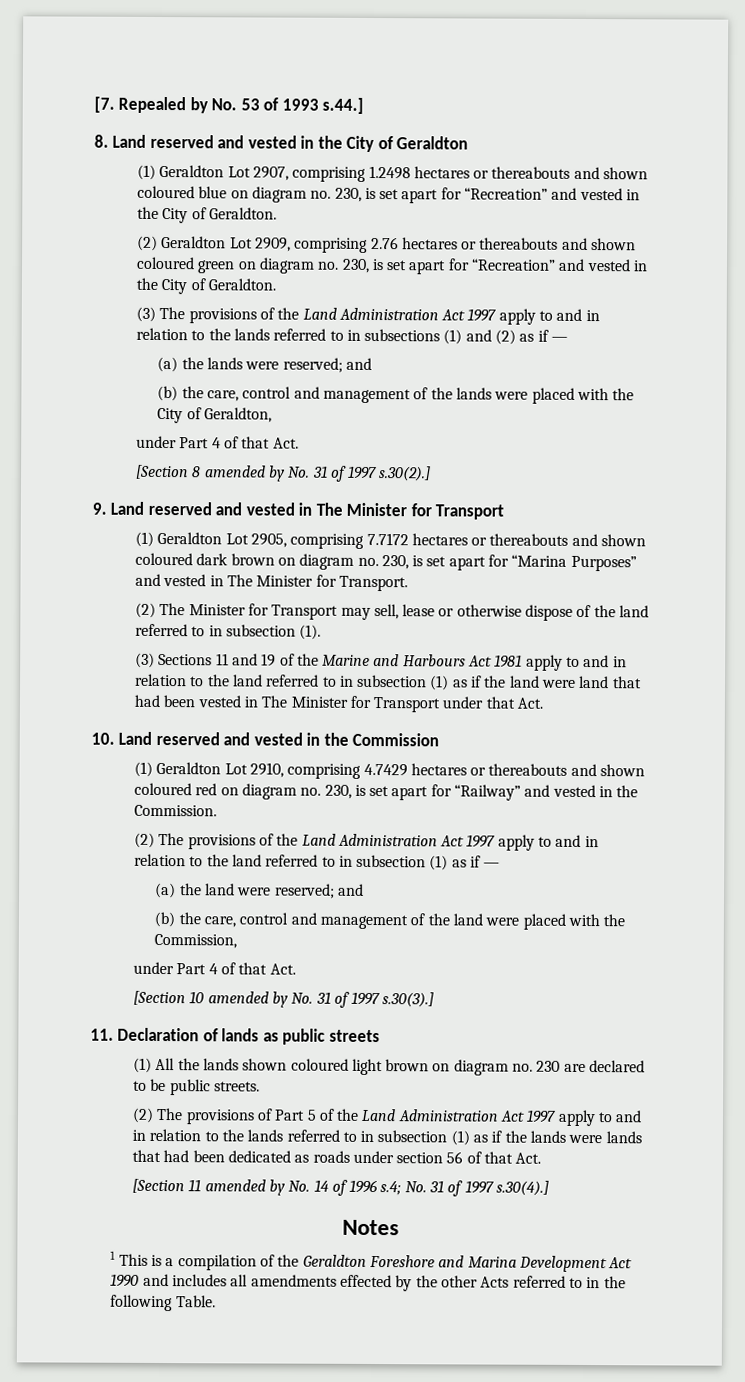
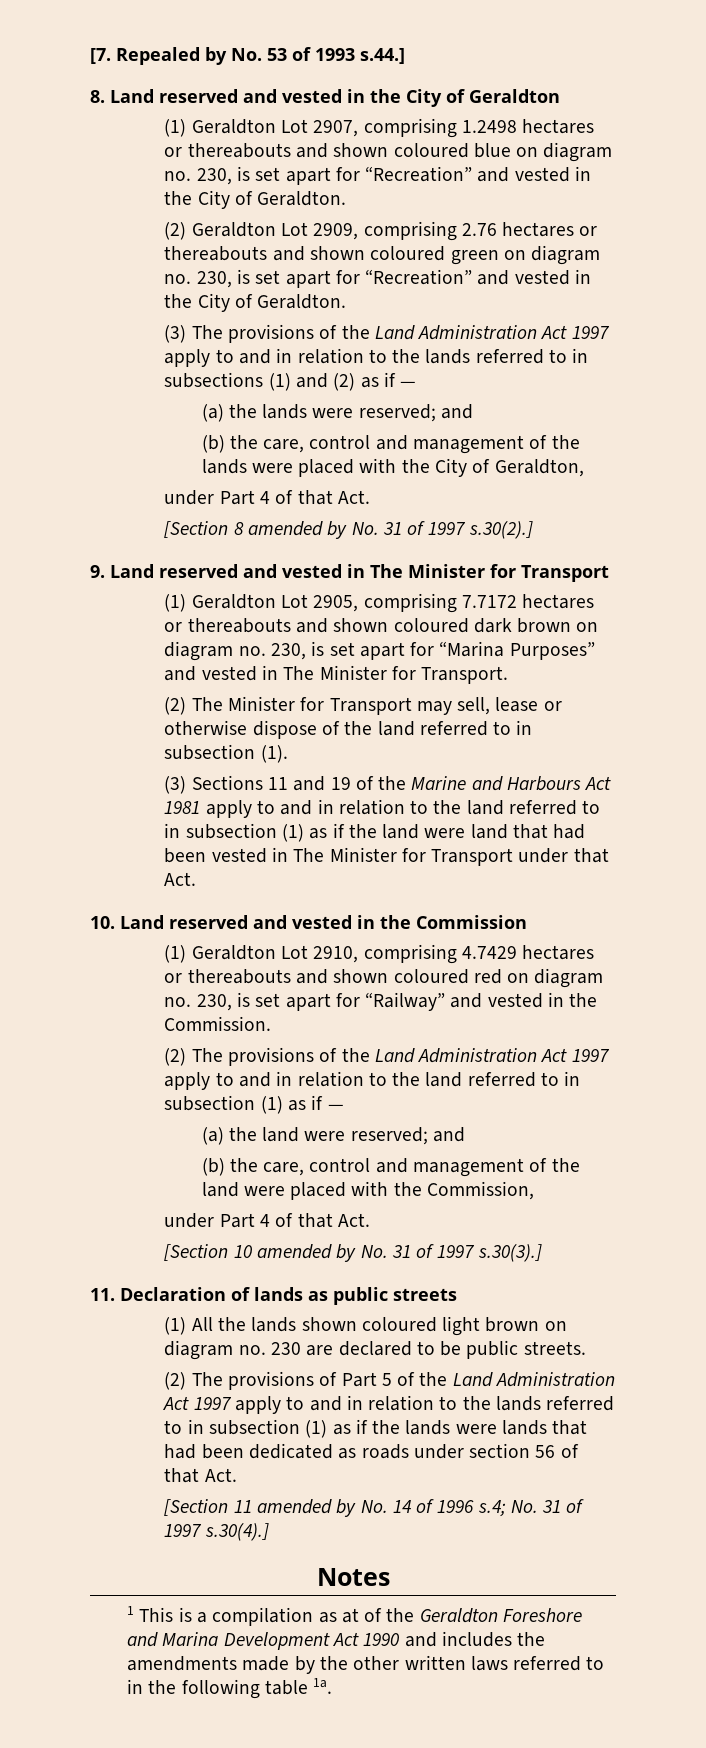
(257, 1262) none -> [318,1608,359,1623] as at
[230,1274,393,1288] all amendments effected -> [517,1632,546,1646] [127,1656,290,1671] the amendments made
[480,1276,510,1288] Acts -> [404,1655,508,1671] written laws
[175,1295,216,1308] Table. -> [265,1678,333,1695] table 1a.

